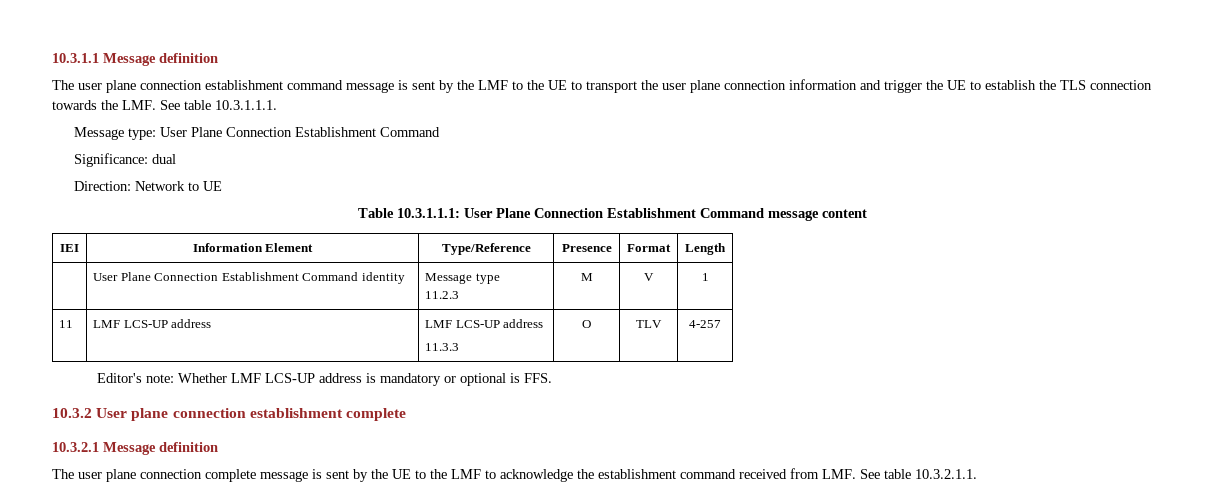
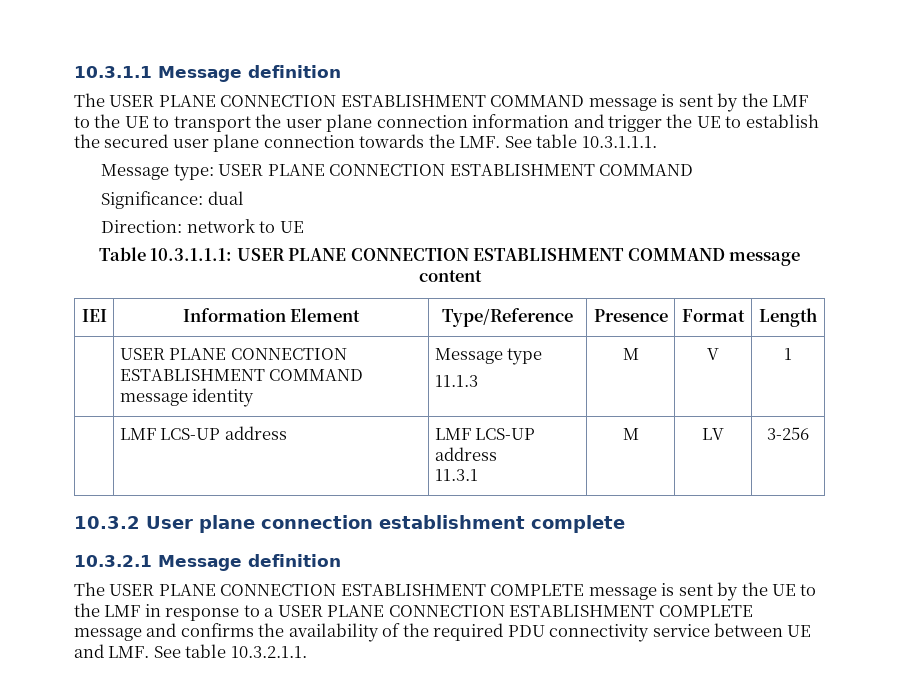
[78,80,343,93] user plane connection establishment command -> [109,95,585,107] USER PLANE CONNECTION ESTABLISHMENT COMMAND
[1060,80,1086,90] TLS -> [104,134,260,152] secured user plane
[160,127,441,137] User Plane Connection Establishment Command -> [218,164,694,176] USER PLANE CONNECTION ESTABLISHMENT COMMAND
[135,181,186,191] Network -> [186,219,255,233] network
[463,208,764,218] User Plane Connection Establishment Command -> [236,248,725,261] USER PLANE CONNECTION ESTABLISHMENT COMMAND
[93,272,359,281] User Plane Connection Establishment Command -> [119,348,347,360] [119,369,364,381] [119,393,188,406] USER PLANE CONNECTION ESTABLISHMENT COMMAND message
[425,291,460,299] 11.2.3 -> [434,375,478,387] 11.1.3
[59,320,74,328] 11 -> (792, 354) none
[425,343,460,351] [582,320,591,328] [636,320,662,328] [689,320,721,328] [96,373,552,386] 11.3.3 | O | TLV | 4-257 // Editor's note: Whether LMF LCS-UP address is mandatory or optional is FFS. -> [434,469,478,481] [622,428,639,440] [702,428,724,440] [767,427,809,440] 11.3.1 | M | LV | 3-256
[78,469,256,482] user plane connection complete -> [109,584,585,596] USER PLANE CONNECTION ESTABLISHMENT COMPLETE
[485,468,819,482] to acknowledge the establishment command received from -> [144,604,753,621] [74,623,812,642] [74,644,104,658] in response to a USER PLANE CONNECTION ESTABLISHMENT COMPLETE message and confirms the availability of the required PDU connectivity service between UE and

